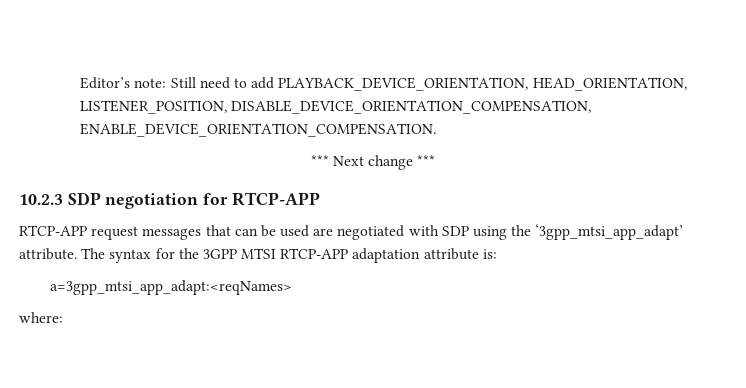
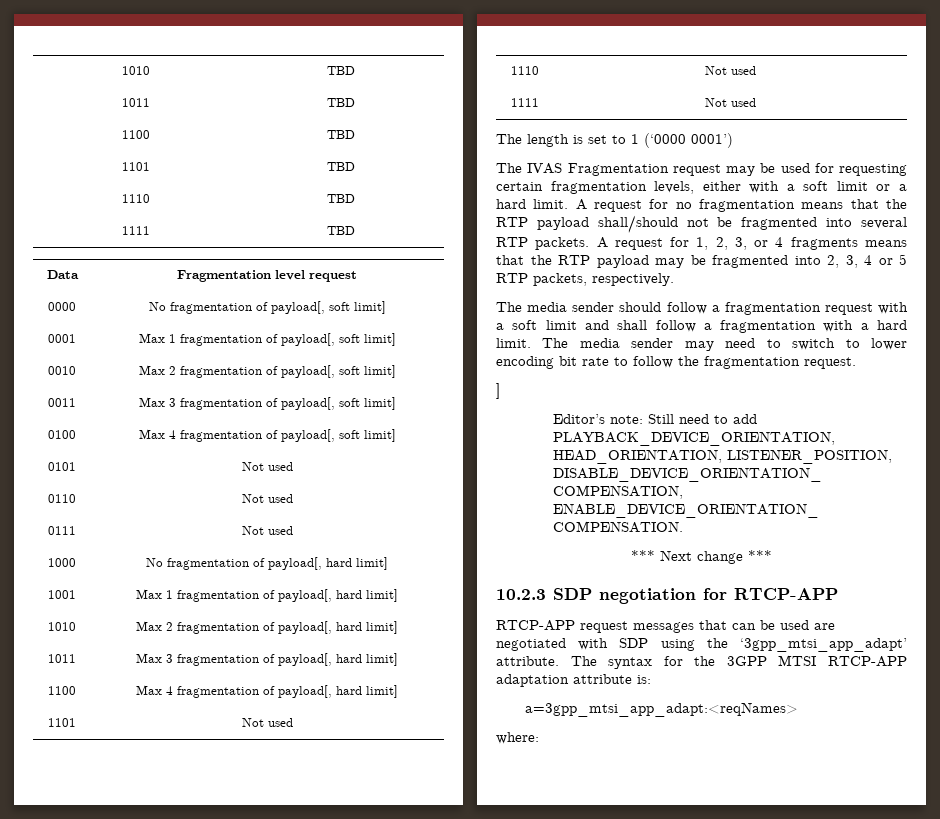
(80, 83) none -> [122,66,150,75] [327,66,355,75] [122,98,150,107] [327,98,355,107] [122,130,150,139] [327,130,355,139] [122,162,150,171] [327,162,355,171] [122,194,150,203] [327,194,355,203] [122,226,150,235] [327,226,355,235] [46,270,79,279] [177,270,357,282] [48,302,76,311] [148,301,386,314] [48,334,76,343] [138,333,396,346] [48,366,76,375] [138,365,396,378] [48,398,76,407] [138,397,396,410] [48,430,76,439] [138,429,396,442] [48,462,76,471] [241,462,293,471] [48,494,76,503] [241,494,293,503] [48,526,76,535] [241,526,293,535] [48,558,76,567] [146,557,388,570] [48,590,76,599] [136,589,398,602] [48,622,76,631] [136,621,398,634] [48,654,76,663] [136,653,398,666] [48,686,76,695] [136,685,398,698] [48,718,76,727] [241,718,293,727] [511,66,539,75] [704,66,756,75] [511,98,539,107] [704,98,756,107] [496,133,733,148] [496,163,907,176] [496,181,907,194] [496,199,907,212] [496,215,907,233] [496,237,907,250] [496,254,907,268] [496,273,674,286] [496,302,908,315] [496,320,907,333] [496,338,908,351] [496,356,856,369] [496,383,500,399] 1010 | TBD // 1011 | TBD // 1100 | TBD // 1101 | TBD // 1110 | TBD // 1111 | TBD // Data | Fragmentation level request // 0000 | No fragmentation of payload[, soft limit] // 0001 | Max 1 fragmentation of payload[, soft limit] // 0010 | Max 2 fragmentation of payload[, soft limit] // 0011 | Max 3 fragmentation of payload[, soft limit] // 0100 | Max 4 fragmentation of payload[, soft limit] // 0101 | Not used // 0110 | Not used // 0111 | Not used // 1000 | No fragmentation of payload[, hard limit] // 1001 | Max 1 fragmentation of payload[, hard limit] // 1010 | Max 2 fragmentation of payload[, hard limit] // 1011 | Max 3 fragmentation of payload[, hard limit] // 1100 | Max 4 fragmentation of payload[, hard limit] // 1101 | Not used // 1110 | Not used // 1111 | Not used // The length is set to 1 (‘0000 0001’) // The IVAS Fragmentation request may be used for requesting certain fragmentation levels, either with a soft limit or a hard limit. A request for no fragmentation means that the RTP payload shall/should not be fragmented into several RTP packets. A request for 1, 2, 3, or 4 fragments means that the RTP payload may be fragmented into 2, 3, 4 or 5 RTP packets, respectively. // The media sender should follow a fragmentation request with a soft limit and shall follow a fragmentation with a hard limit. The media sender may need to switch to lower encoding bit rate to follow the fragmentation request. // ] //

